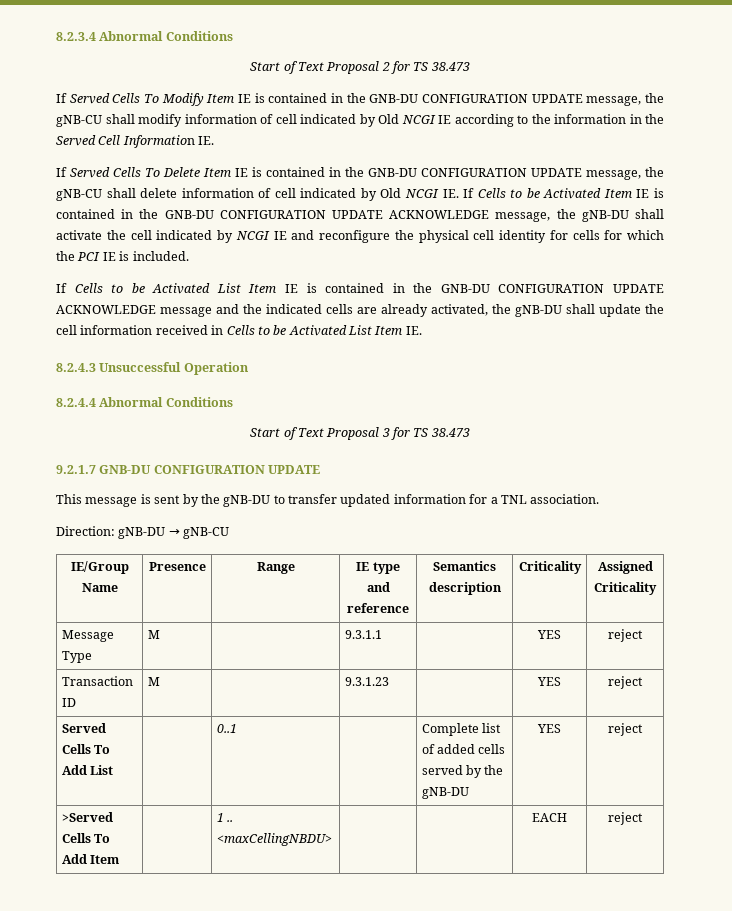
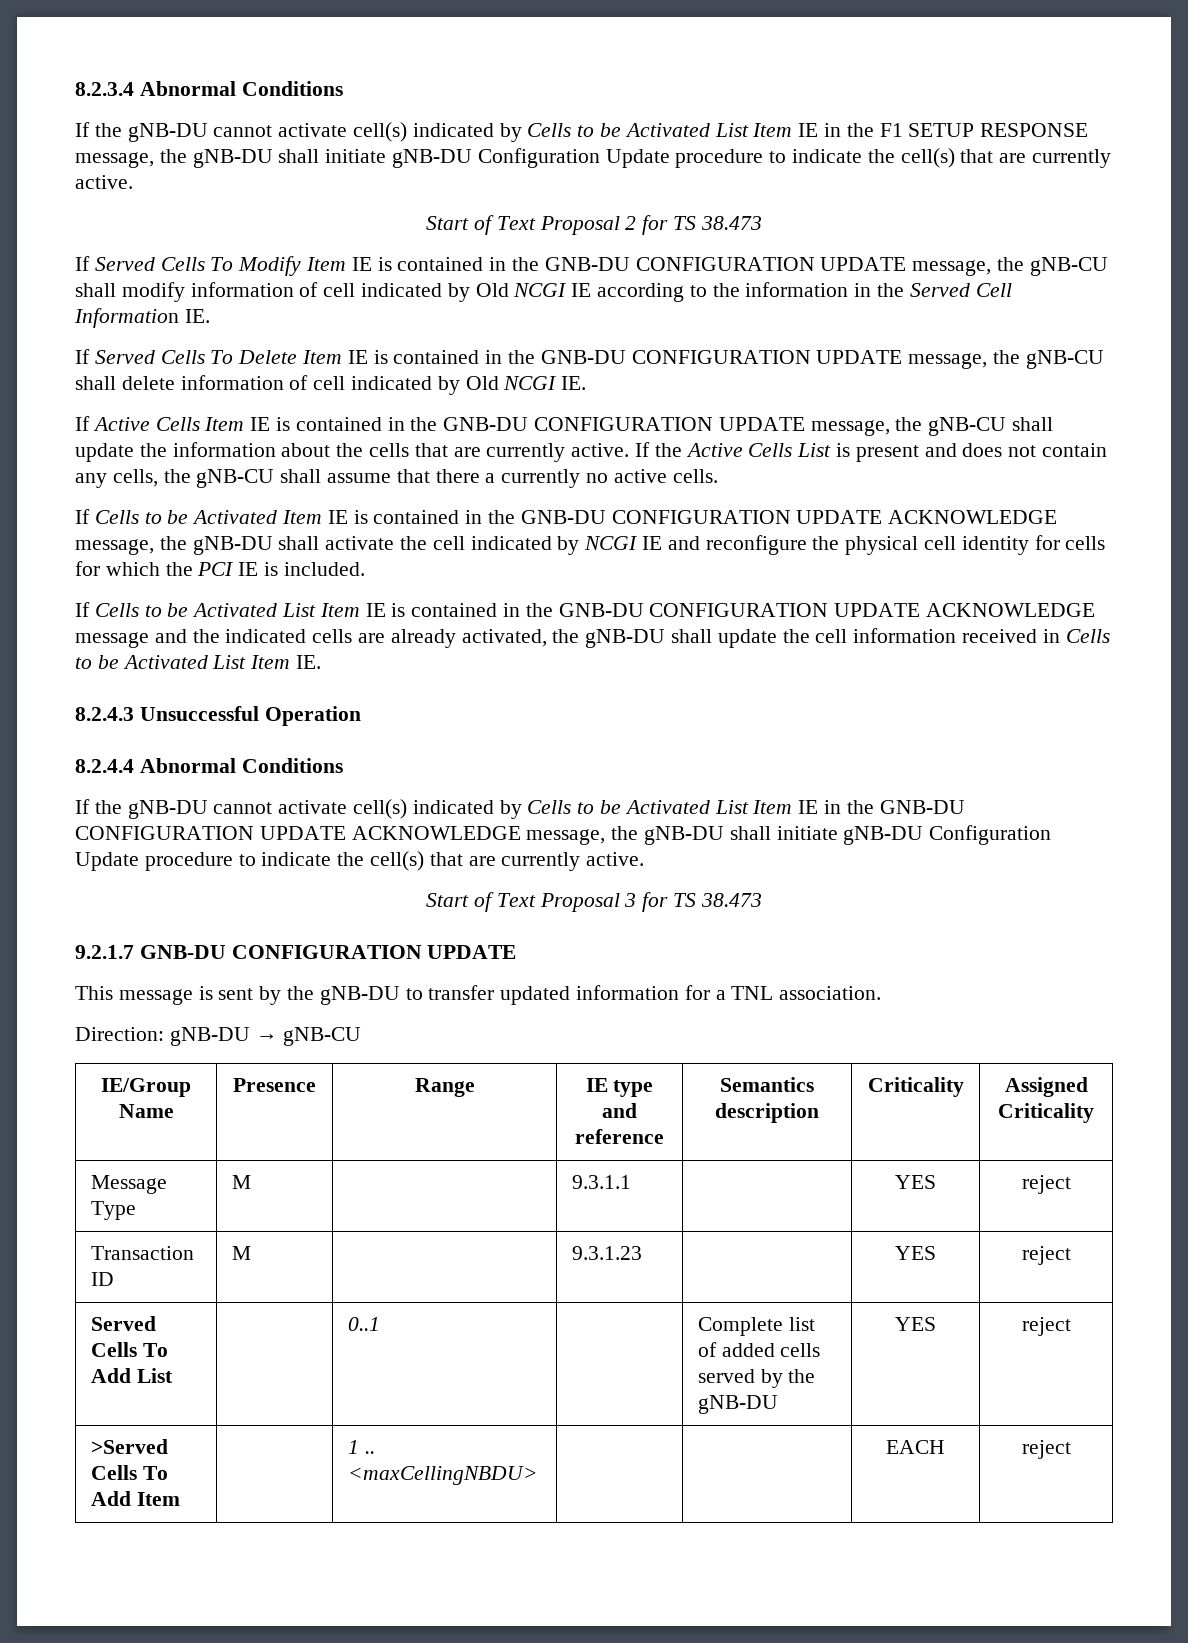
(233, 36) none -> [75,122,1089,142] [75,148,1112,168] [75,175,133,189] // If the gNB-DU cannot activate cell(s) indicated by Cells to be Activated List Item IE in the F1 SETUP RESPONSE message, the gNB-DU shall initiate gNB-DU Configuration Update procedure to indicate the cell(s) that are currently active.
(459, 193) none -> [75,416,1054,436] [75,442,1108,462] [75,469,718,488] // If Active Cells Item IE is contained in the GNB-DU CONFIGURATION UPDATE message, the gNB-CU shall update the information about the cells that are currently active. If the Active Cells List is present and does not contain any cells, the gNB-CU shall assume that there a currently no active cells. //
(233, 402) none -> [75,799,965,819] [75,825,1052,845] [75,851,645,871] // If the gNB-DU cannot activate cell(s) indicated by Cells to be Activated List Item IE in the GNB-DU CONFIGURATION UPDATE ACKNOWLEDGE message, the gNB-DU shall initiate gNB-DU Configuration Update procedure to indicate the cell(s) that are currently active.

